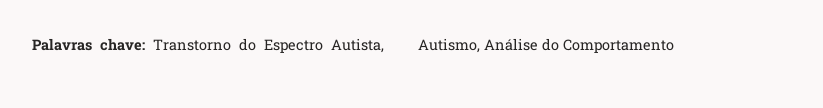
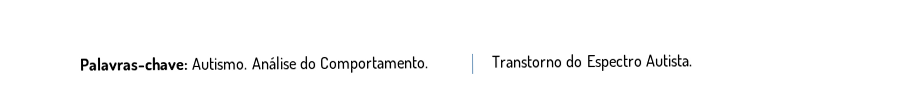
[32,38,674,53] Palavras chave: Transtorno do Espectro Autista, Autismo, Análise do Comportamento -> [80,54,693,74] Palavras-chave: Autismo. Análise do Comportamento. Transtorno do Espectro Autista.

